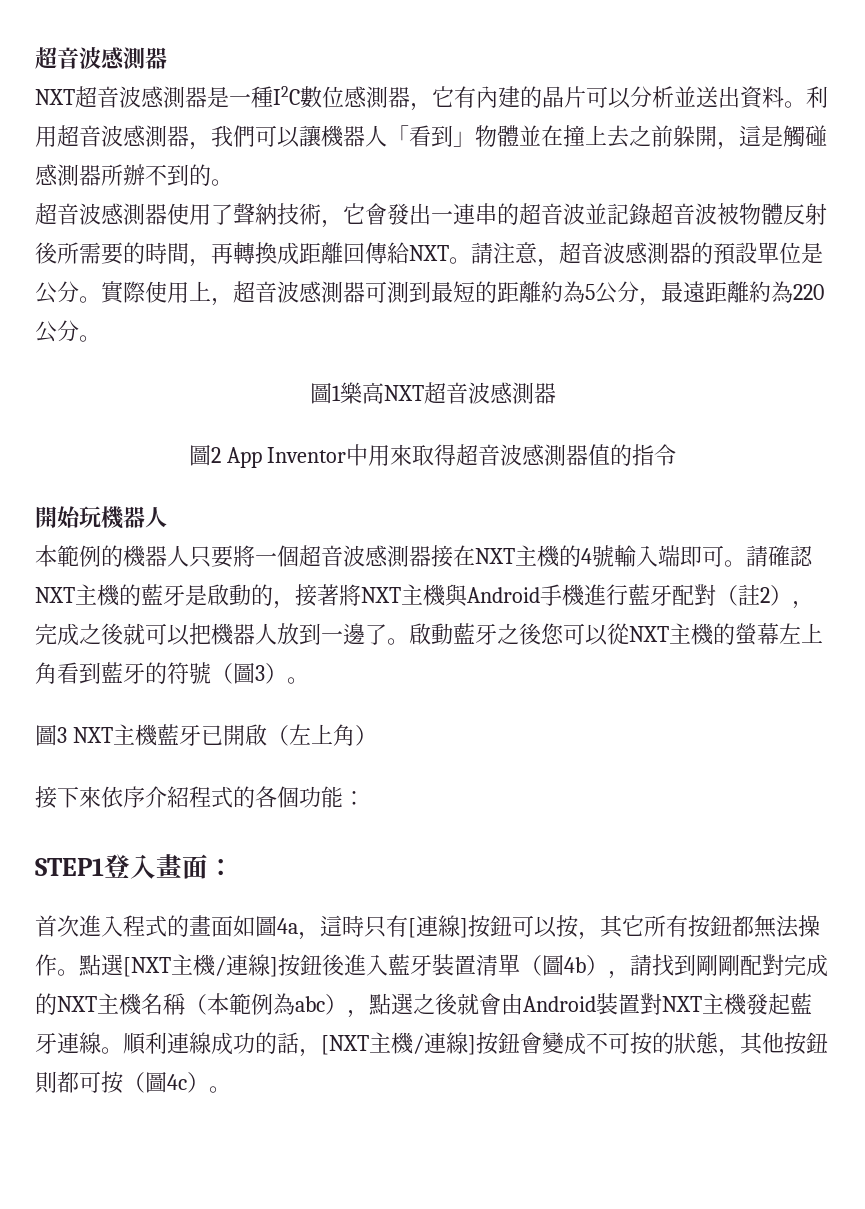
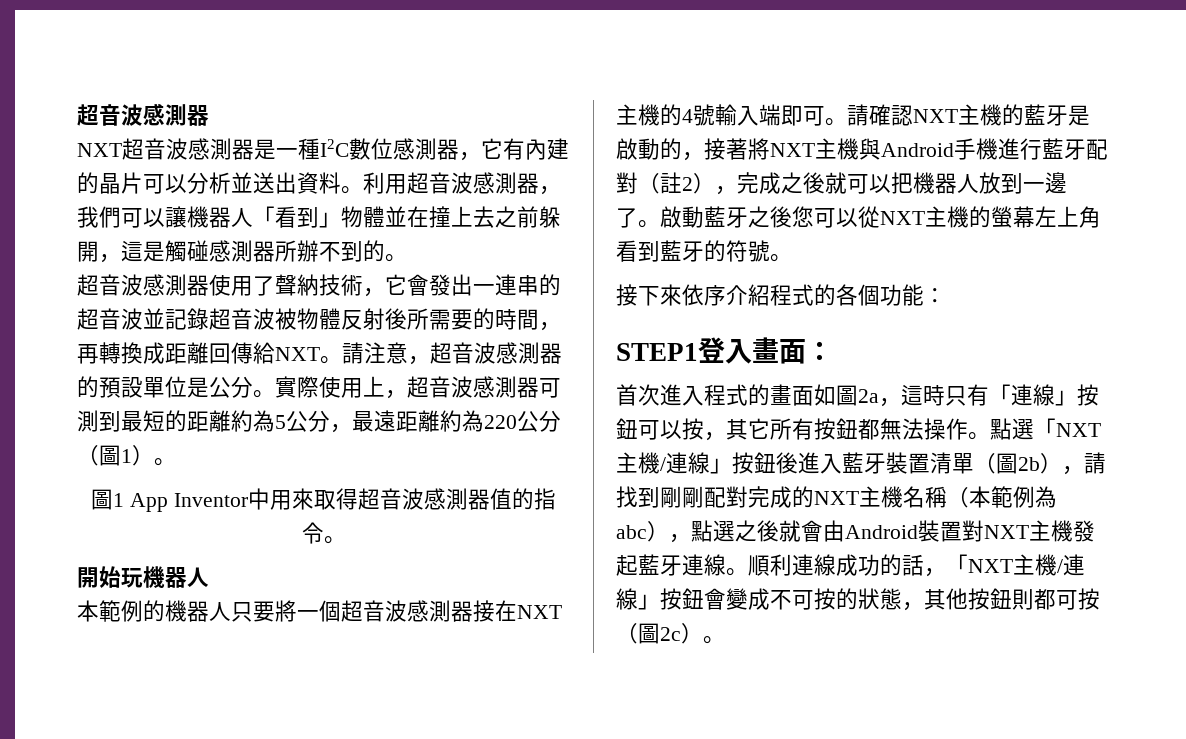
(79, 331) none -> [77,445,154,466] （圖1）
[339,382,556,404] [188,444,221,466] 樂高NXT超音波感測器 // 圖2 -> (125, 500) none
(677, 455) none -> [323,536,346,544] 。
[211,662,309,684] [35,724,377,746] （圖3）。 // 圖3 NXT主機藍牙已開啟（左上角） -> [770,254,792,262] 。
[277,918,298,934] 4a -> [858,389,879,403] 2a
[408,915,468,938] [連線] -> [989,384,1077,406] 「連線」
[123,954,278,977] [NXT主機/連線] -> [1034,418,1101,437] [616,452,732,474] 「NXT主機/連線」
[564,957,586,973] 4b -> [1018,457,1040,471] 2b
[321,1032,476,1055] [NXT主機/連線] -> [946,554,1085,576] [616,588,660,610] 「NXT主機/連線」
[167,1074,187,1090] 4c -> [660,627,681,641] 2c

